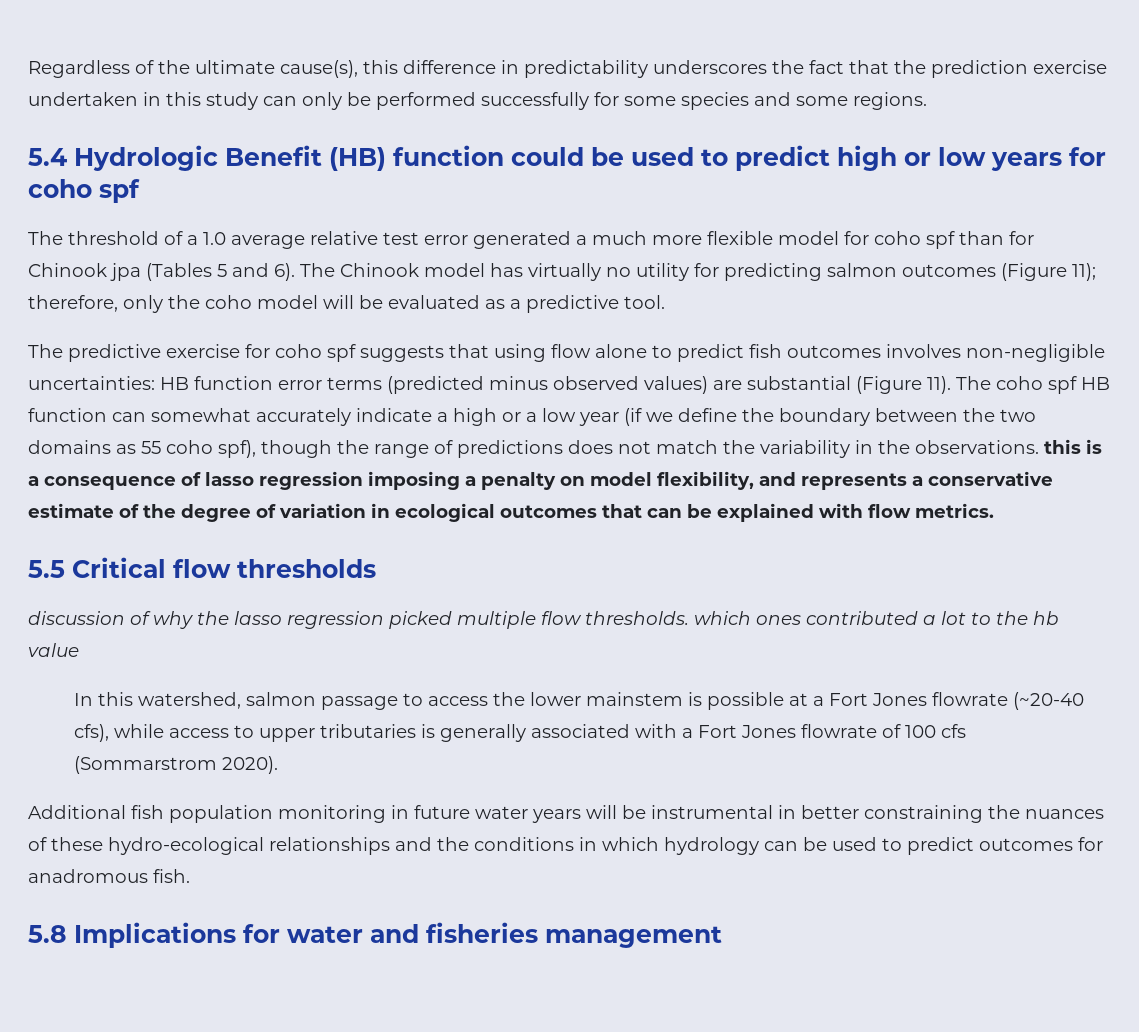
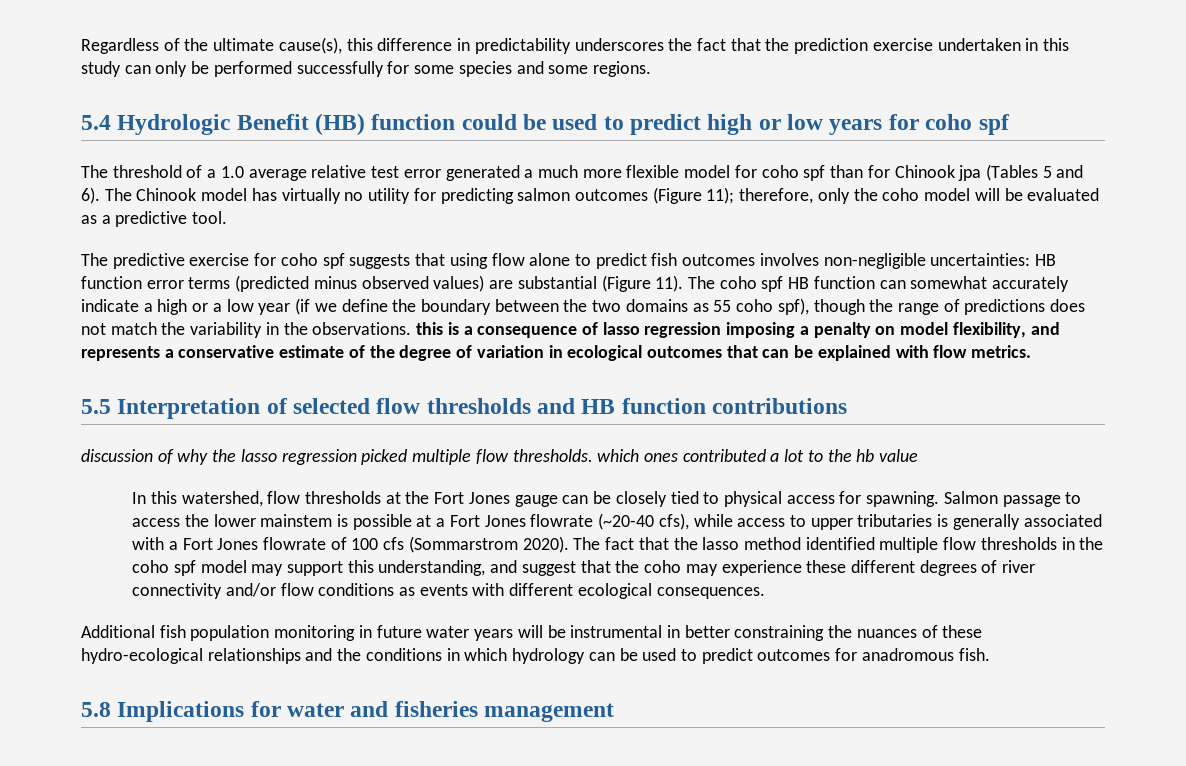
[72,557,376,578] Critical flow thresholds -> [117,398,848,419] Interpretation of selected flow thresholds and HB function contributions
[245,692,316,706] salmon -> [267,491,998,507] flow thresholds at the Fort Jones gauge can be closely tied to physical access for spawning. Salmon
(278, 765) none -> [573,537,1104,553] [132,560,1036,576] [132,583,765,599] The fact that the lasso method identified multiple flow thresholds in the coho spf model may support this understanding, and suggest that the coho may experience these different degrees of river connectivity and/or flow conditions as events with different ecological consequences.

